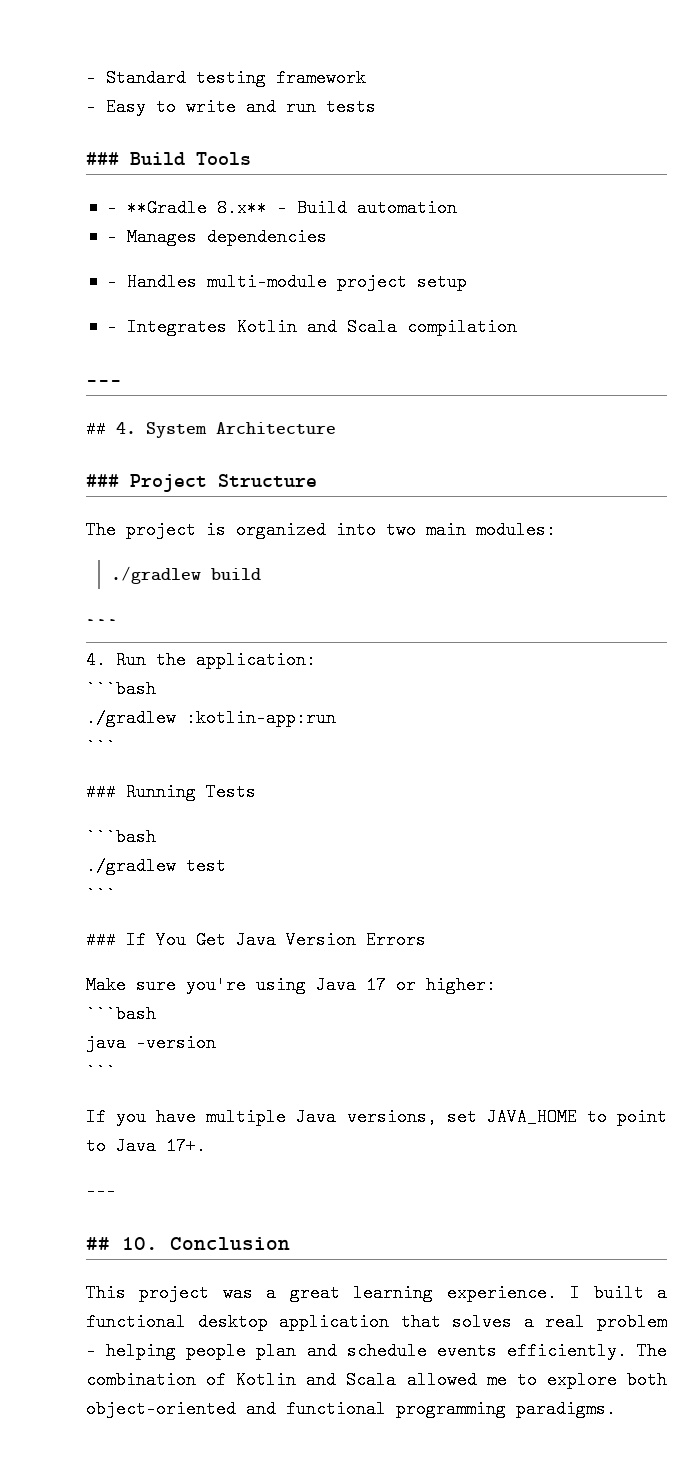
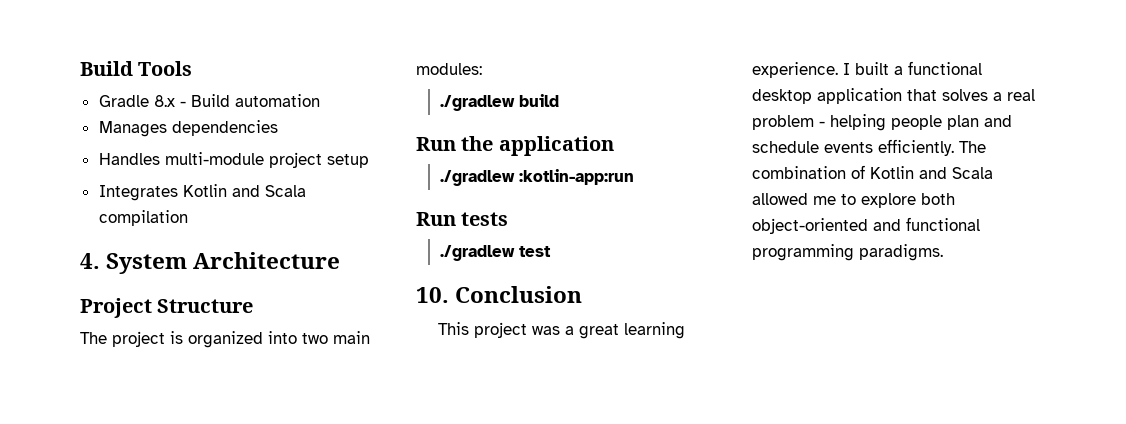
[86,69,366,87] [86,98,376,116] [86,152,119,165] - Standard testing framework // - Easy to write and run tests // ### -> (80, 68) none
[106,199,267,217] - **Gradle 8.x** -> [98,95,175,107] Gradle 8.x
[106,228,117,246] - -> (320, 100) none
[106,273,117,291] - -> (278, 128) none
[106,318,117,336] - -> (369, 161) none
[86,380,122,386] [86,420,106,438] --- // ## -> (188, 218) none
[86,474,119,487] ### -> (341, 260) none
[86,619,119,633] [86,651,316,669] [86,680,156,698] [86,709,336,727] [86,738,116,756] [86,783,256,801] [86,828,156,846] [86,857,226,875] [86,886,116,904] [86,931,426,949] [86,976,496,994] [86,1005,156,1023] [86,1034,216,1052] [86,1063,116,1081] [86,1108,667,1126] [86,1137,206,1155] [86,1182,116,1200] [86,1237,110,1250] ``` // 4. Run the application: // ```bash // ./gradlew :kotlin-app:run // ``` // ### Running Tests // ```bash // ./gradlew test // ``` // ### If You Get Java Version Errors // Make sure you're using Java 17 or higher: // ```bash // java -version // ``` // If you have multiple Java versions, set JAVA_HOME to point to Java 17+. // --- // ## -> [416,136,614,156] [439,169,634,186] [416,212,509,226] [439,245,551,261] Run the application // ./gradlew :kotlin-app:run // Run tests // ./gradlew test //

